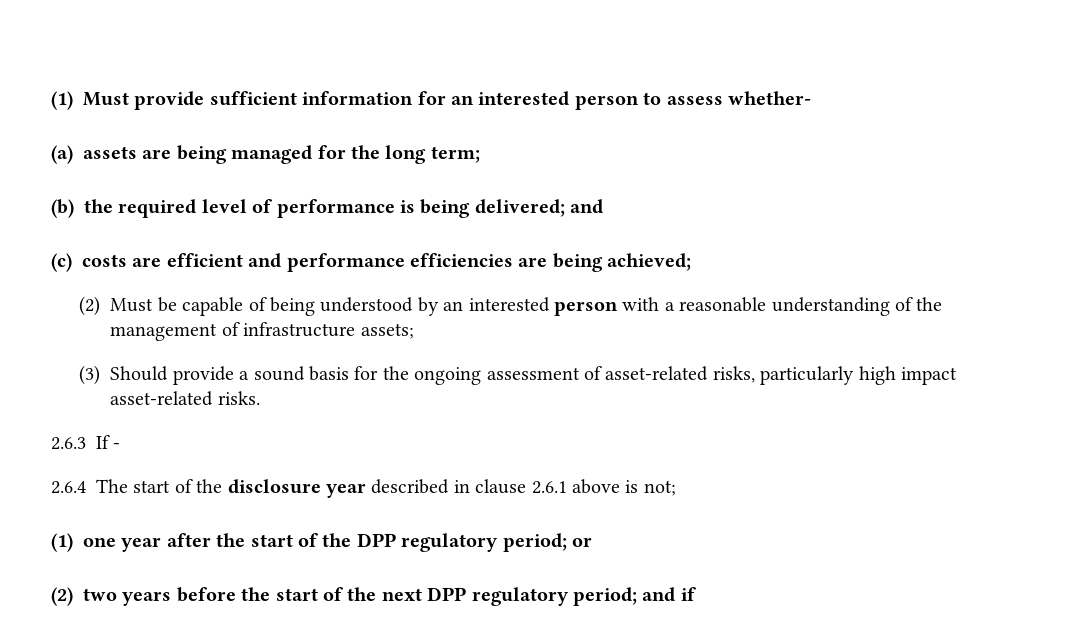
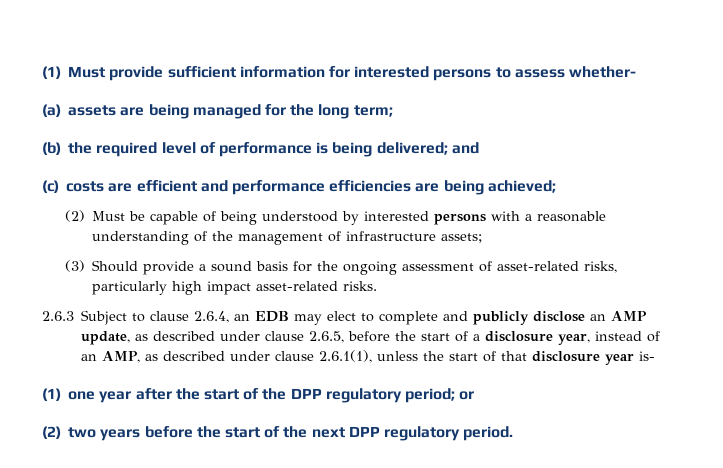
[451,91,639,110] an interested person -> [354,66,492,81] interested persons
[443,297,619,316] an interested person -> [364,211,487,225] interested persons
[96,435,121,449] [51,479,676,498] If - // 2.6.4 The start of the disclosure year described in clause 2.6.1 above is not; -> [81,310,647,325] [81,331,661,345] [81,350,656,365] Subject to clause 2.6.4, an EDB may elect to complete and publicly disclose an AMP update, as described under clause 2.6.5, before the start of a disclosure year, instead of an AMP, as described under clause 2.6.1(1), unless the start of that disclosure year is-
[572,587,696,606] period; and if -> [463,426,514,441] period.

